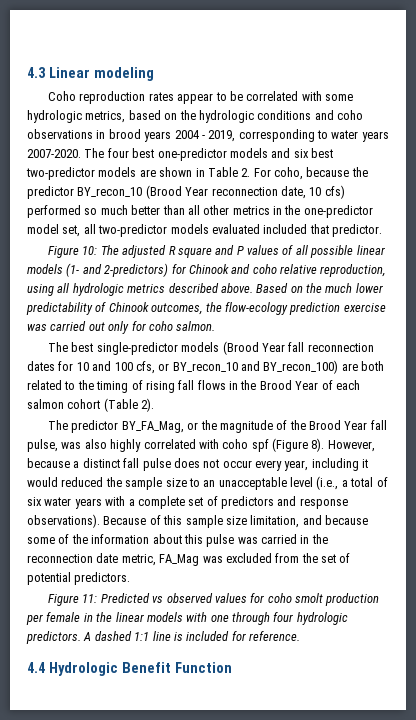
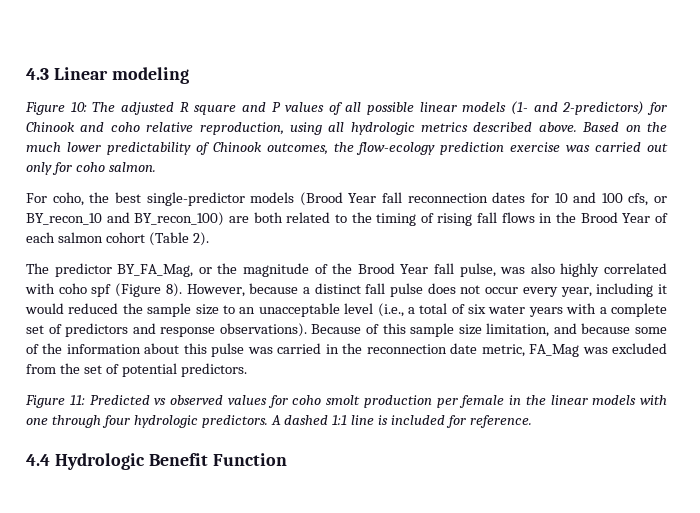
[47,91,353,104] [27,110,363,123] [27,129,389,142] [27,148,333,161] [26,167,368,180] [27,185,345,199] [27,205,373,218] [27,224,382,237] // Coho reproduction rates appear to be correlated with some hydrologic metrics, based on the hydrologic conditions and coho observations in brood years 2004 - 2019, corresponding to water years 2007-2020. The four best one-predictor models and six best two-predictor models are shown in Table 2. For coho, because the predictor BY_recon_10 (Brood Year reconnection date, 10 cfs) performed so much better than all other metrics in the one-predictor model set, all two-predictor models evaluated included that predictor. -> (189, 75) none
[47,342,68,352] The -> [26,192,110,206] For coho, the

